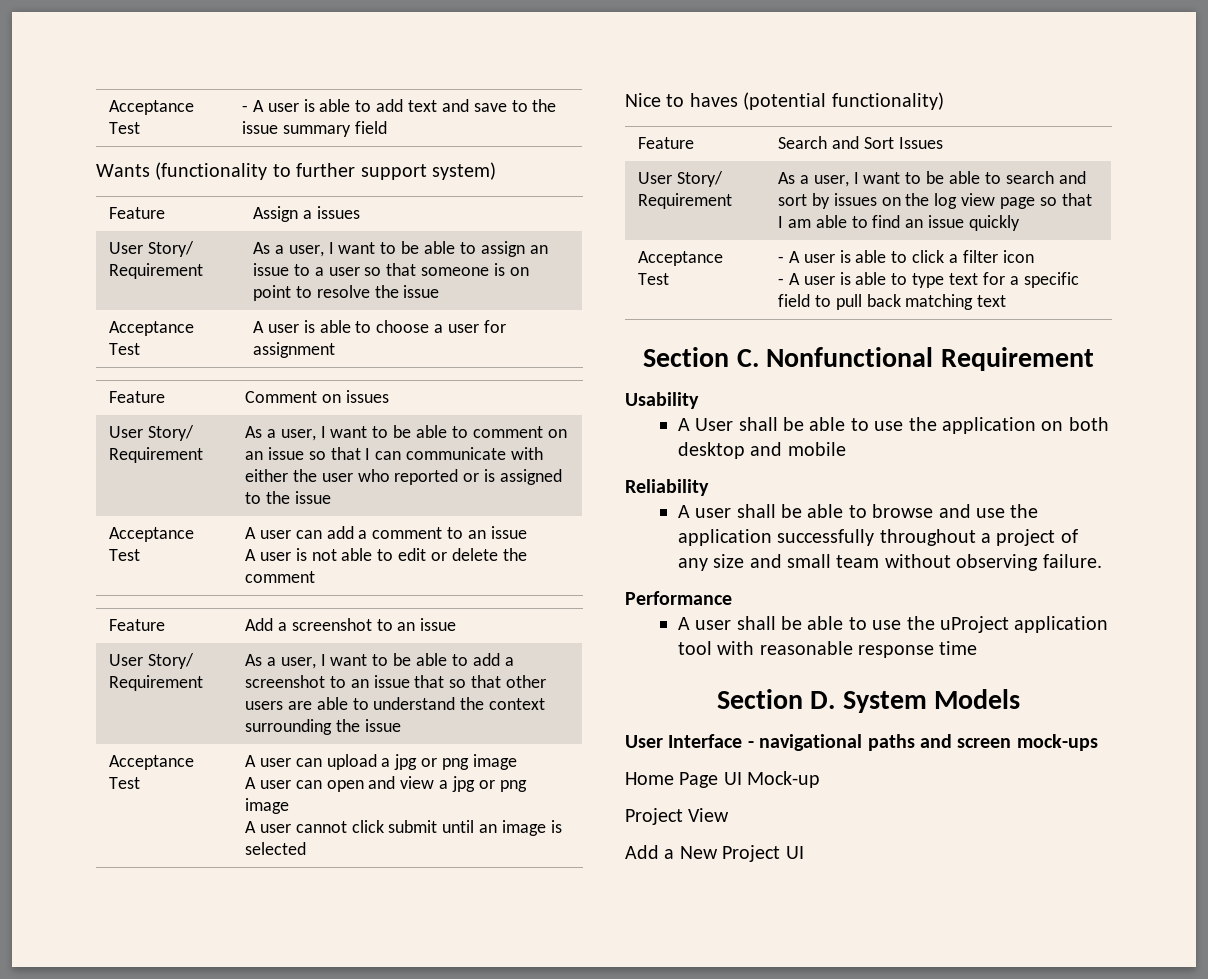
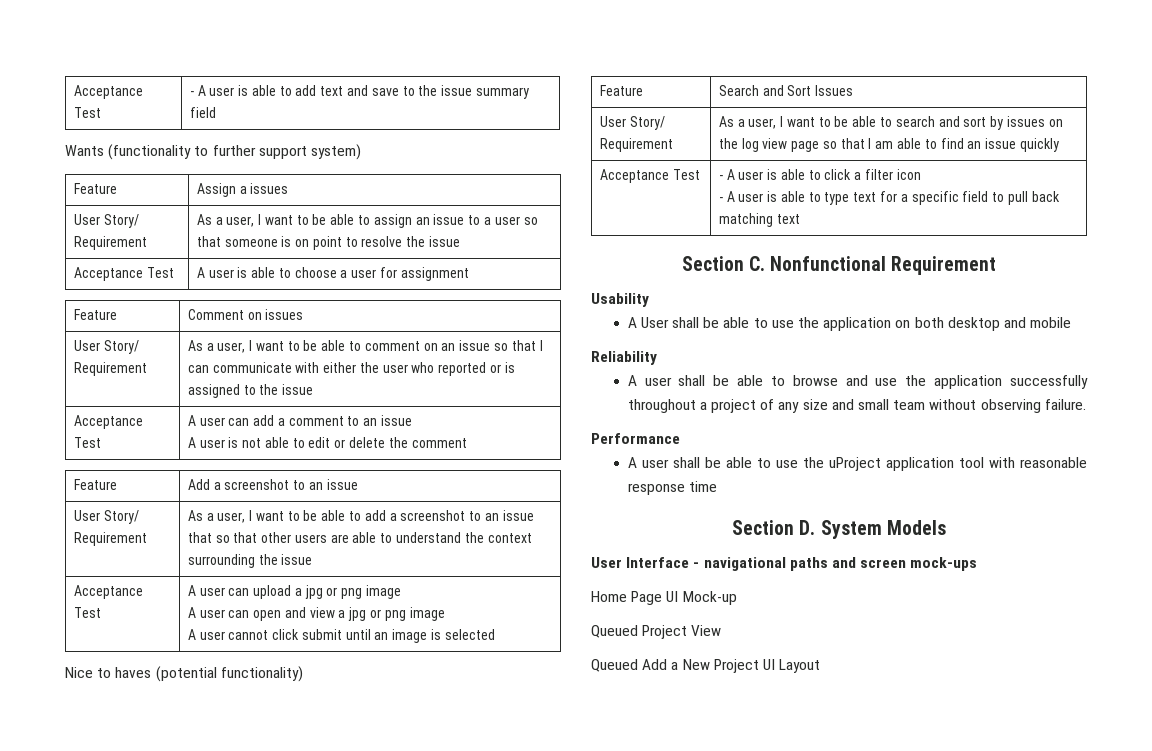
(821, 779) none -> [591,625,638,638] Queued
(730, 815) none -> [591,659,638,672] Queued
(804, 852) none -> [779,659,821,673] Layout

